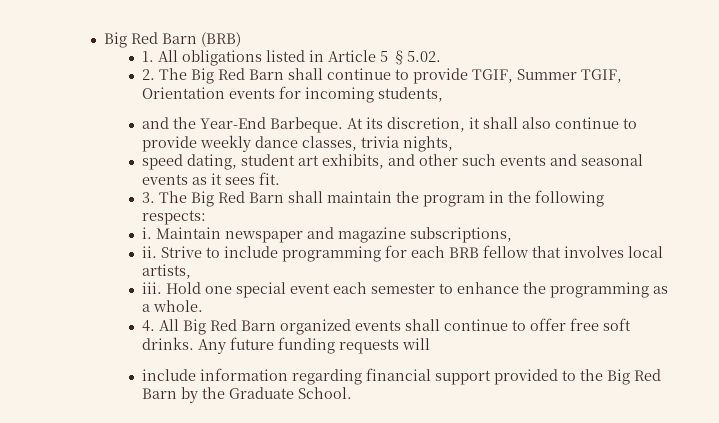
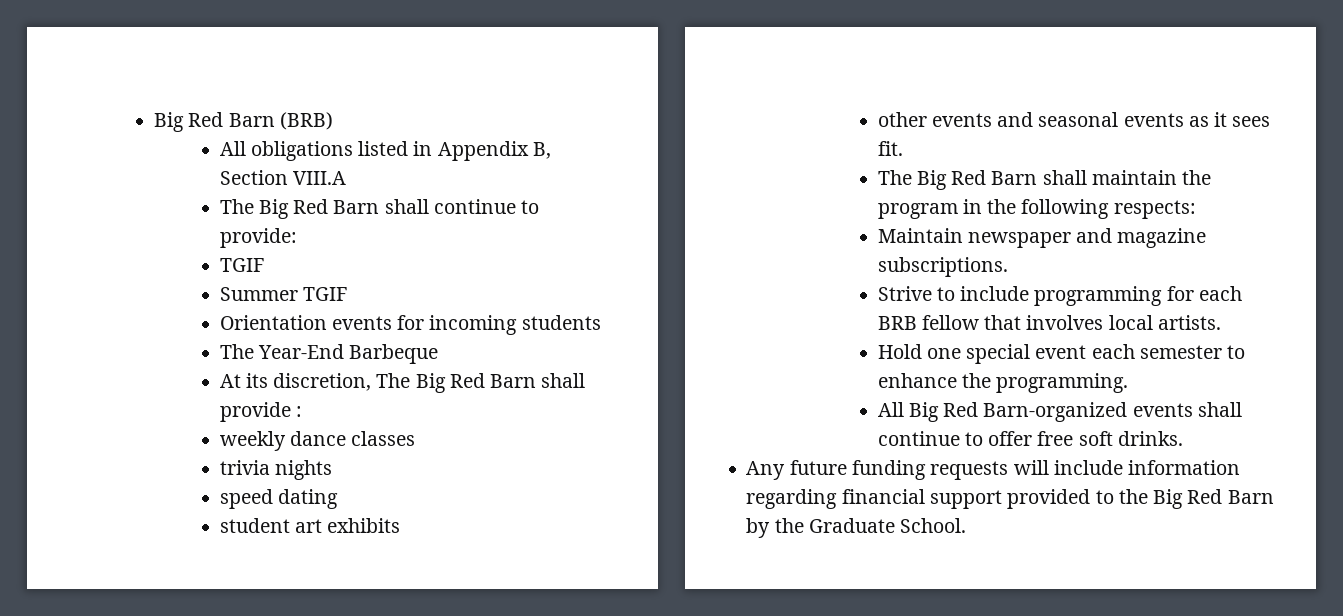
[141,51,154,62] 1. -> (333, 121) none
[327,50,441,65] [141,69,155,80] Article 5 §5.02. // 2. -> [437,141,551,161] [219,170,346,185] Appendix B, Section VIII.A //
[412,68,622,84] [141,86,443,103] [141,117,637,133] [141,135,453,152] provide TGIF, Summer TGIF, Orientation events for incoming students, // and the Year-End Barbeque. At its discretion, it shall also continue to provide weekly dance classes, trivia nights, -> [219,228,297,248] [219,258,265,272] [219,287,348,301] [219,315,601,335] [219,344,439,364] [219,373,586,393] [219,402,302,422] [219,431,416,451] [219,460,332,480] provide: // TGIF // Summer TGIF // Orientation events for incoming students // The Year-End Barbeque // At its discretion, The Big Red Barn shall provide : // weekly dance classes // trivia nights
[186,154,237,170] dating, -> [277,489,338,509] dating //
[321,154,496,169] exhibits, and other such -> [327,518,401,533] [877,112,927,127] exhibits // other
[141,192,155,203] 3. -> (903, 148) none
[141,227,152,239] i. -> (1196, 209) none
[409,227,512,243] [141,246,157,258] subscriptions, // ii. -> [877,257,1008,277] subscriptions. //
[141,264,191,279] [141,282,162,294] artists, // iii. -> [1157,315,1221,330] artists. //
[549,282,668,298] [141,300,203,312] [141,320,155,332] programming as a whole. // 4. -> [996,373,1129,393] programming. //
[240,319,351,335] Barn organized -> [983,402,1128,422] Barn-organized
(194, 343) none -> (1183, 438) //
(430, 344) // -> (1049, 467) none

